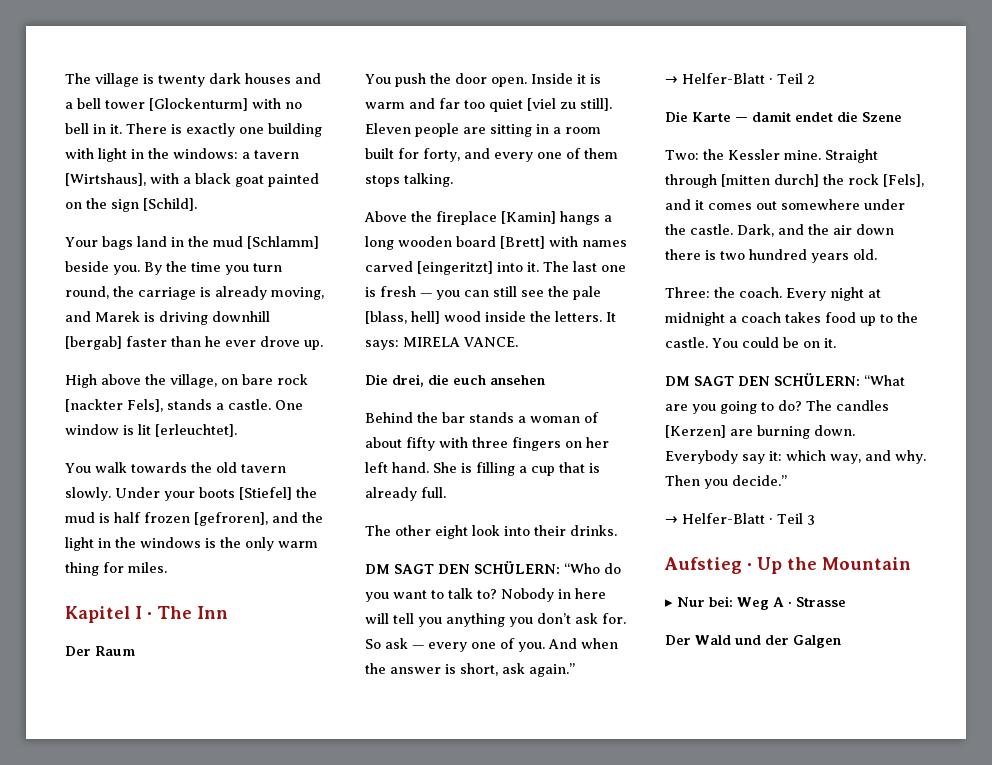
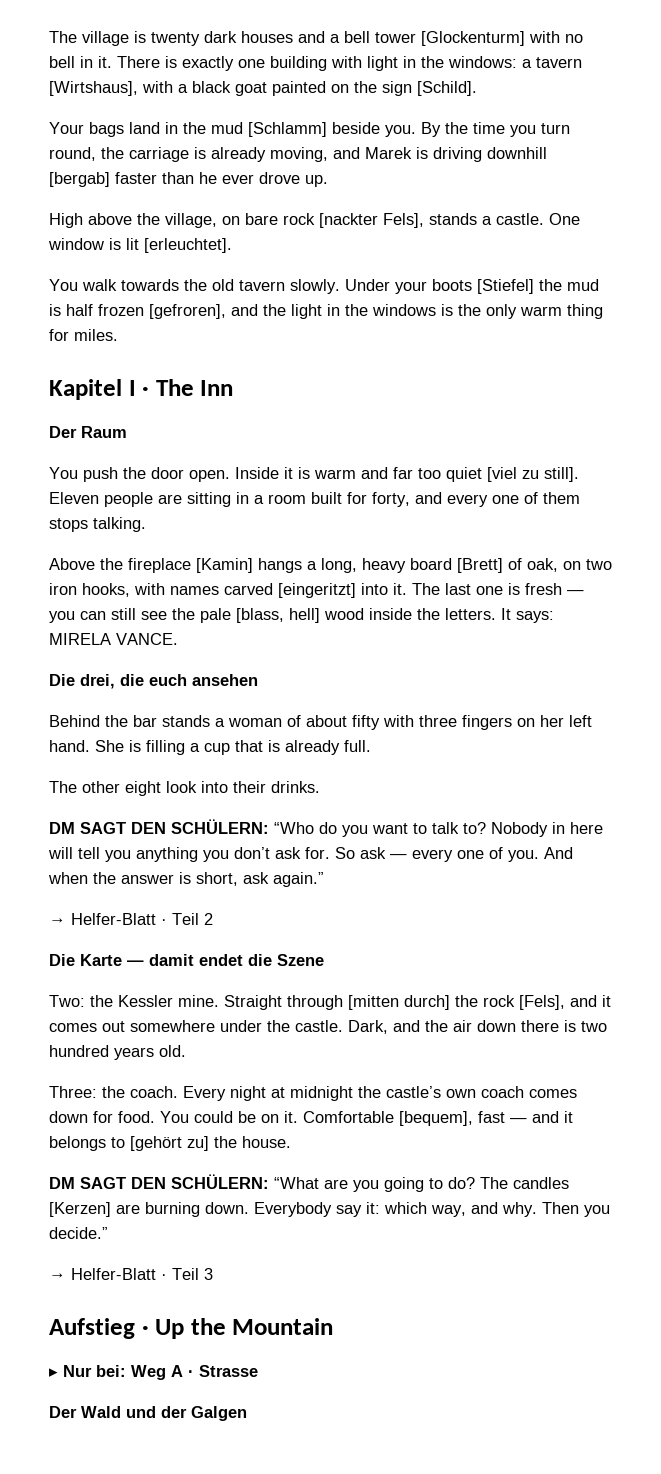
[365,236,545,250] long wooden board [Brett] -> [321,558,612,573] [49,583,130,597] long, heavy board [Brett] of oak, on two iron hooks,
[729,312,918,326] [665,337,708,348] a coach takes food up to the castle. -> [358,1086,577,1098] [49,1111,155,1123] the castle’s own coach comes down for food.
(836, 343) none -> [303,1111,573,1126] [49,1136,291,1151] Comfortable [bequem], fast — and it belongs to [gehört zu] the house.

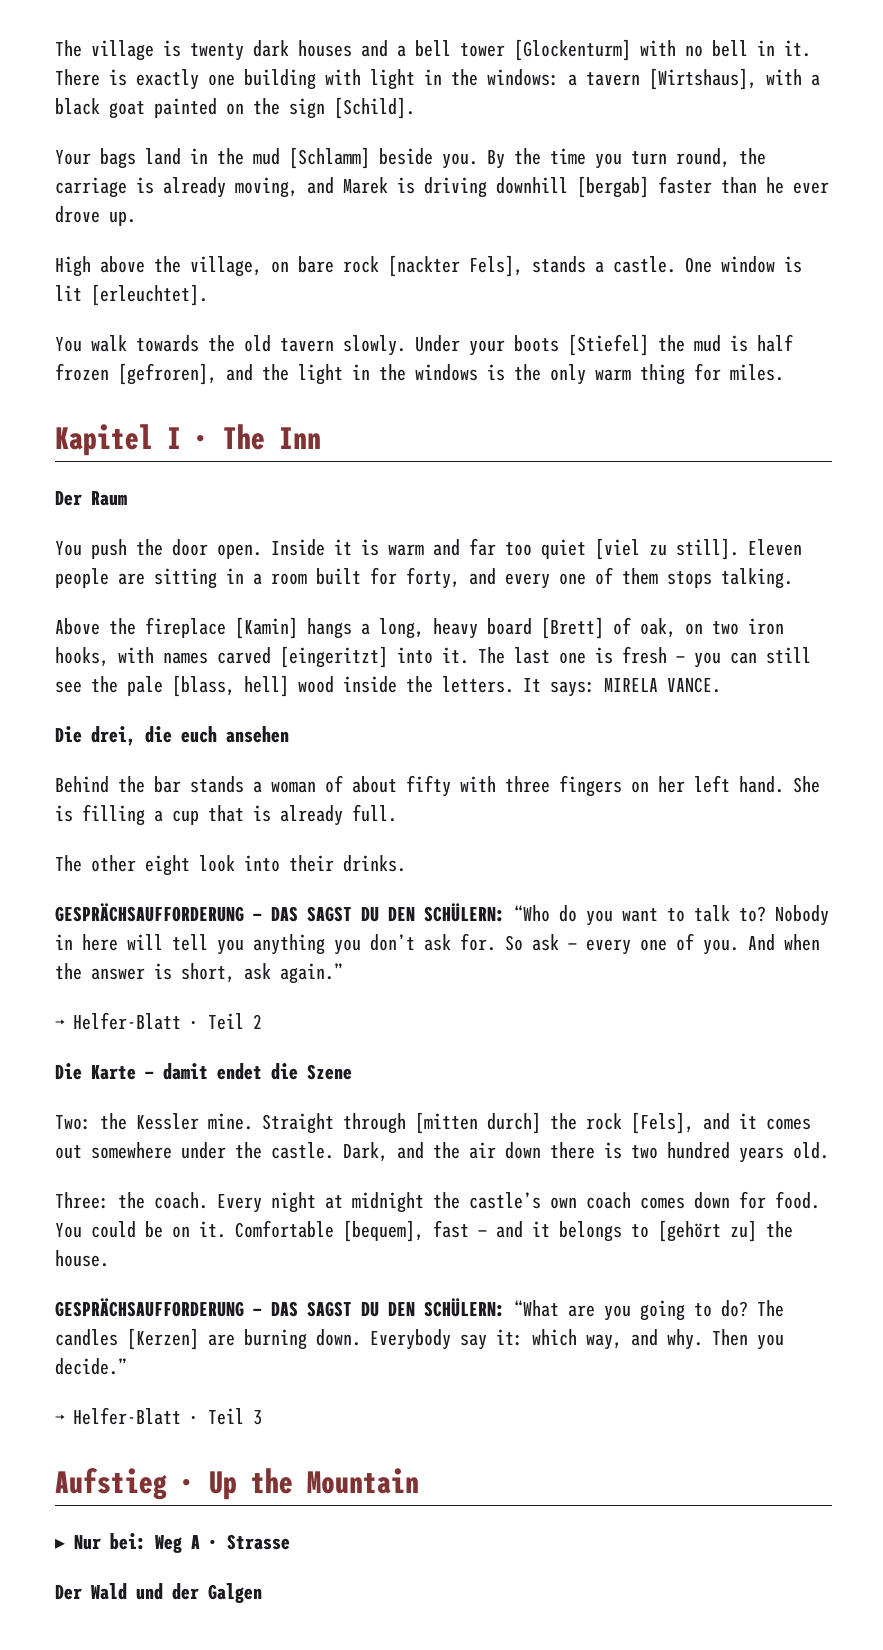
[49,822,126,834] DM SAGT -> [55,903,379,922] GESPRÄCHSAUFFORDERUNG — DAS SAGST DU
[49,1177,126,1189] DM SAGT -> [55,1298,379,1317] GESPRÄCHSAUFFORDERUNG — DAS SAGST DU

